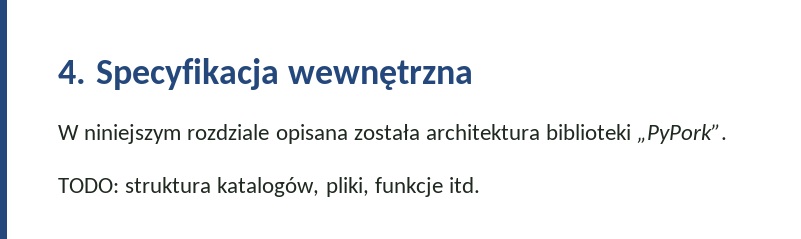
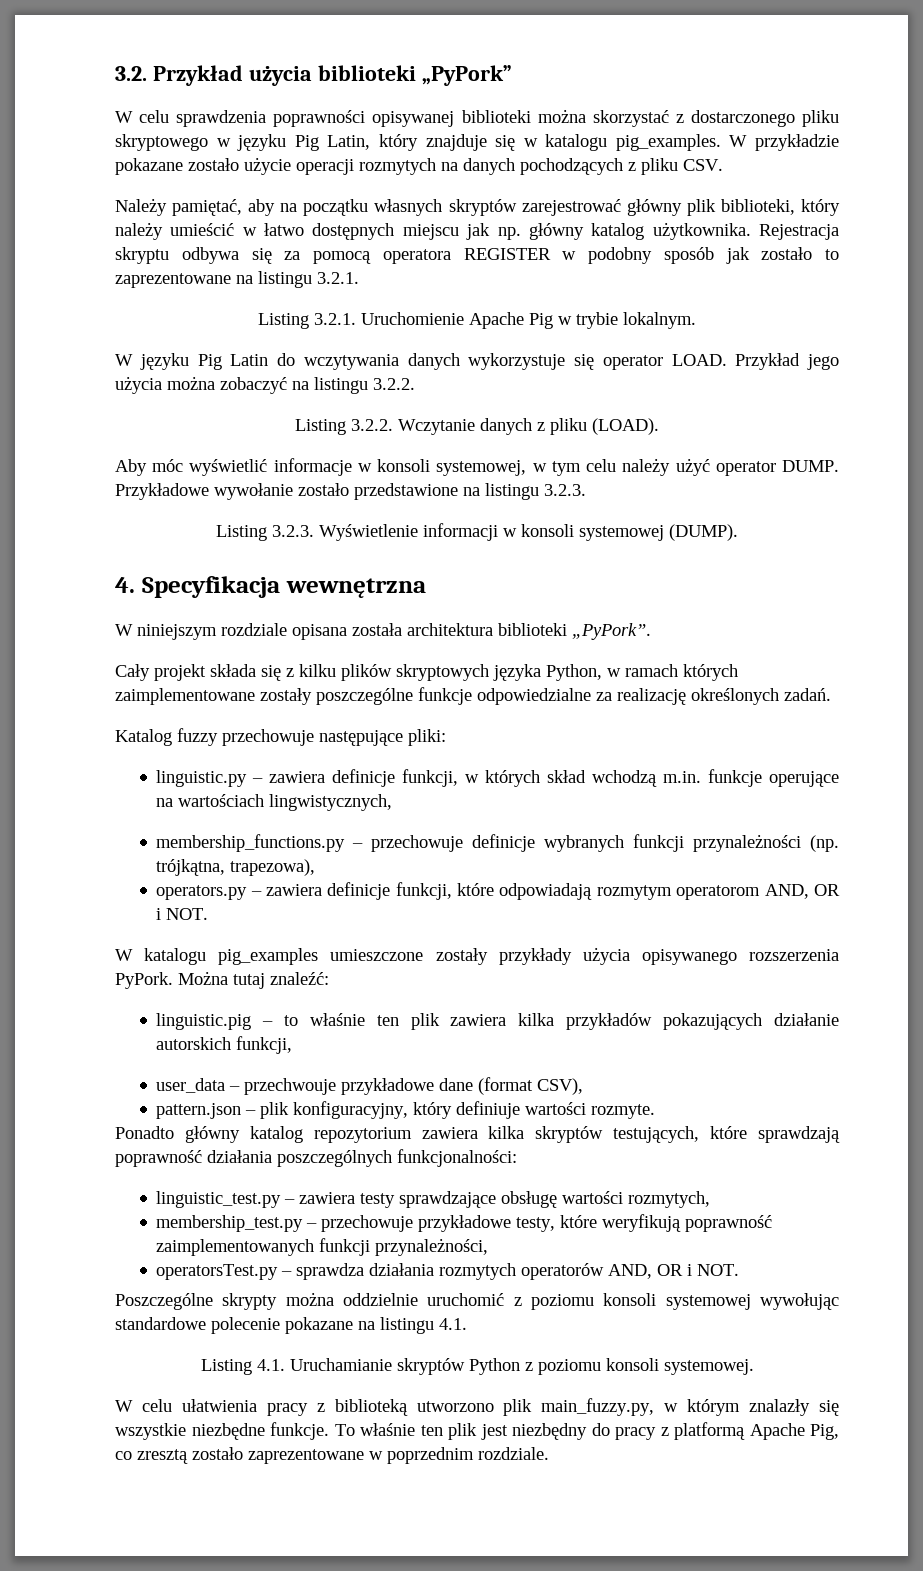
(58, 72) none -> [115,65,512,86] [115,109,840,127] [115,134,839,151] [115,157,723,175] [115,198,840,216] [115,222,840,240] [115,247,839,264] [115,271,359,288] [258,312,696,329] [115,353,839,370] [115,376,415,394] [295,418,659,435] [115,458,840,476] [115,483,586,500] [216,523,738,541] 3.2. Przykład użycia biblioteki „PyPork” // W celu sprawdzenia poprawności opisywanej biblioteki można skorzystać z dostarczonego pliku skryptowego w języku Pig Latin, który znajduje się w katalogu pig_examples. W przykładzie pokazane zostało użycie operacji rozmytych na danych pochodzących z pliku CSV. // Należy pamiętać, aby na początku własnych skryptów zarejestrować główny plik biblioteki, który należy umieścić w łatwo dostępnych miejscu jak np. główny katalog użytkownika. Rejestracja skryptu odbywa się za pomocą operatora REGISTER w podobny sposób jak zostało to zaprezentowane na listingu 3.2.1. // Listing 3.2.1. Uruchomienie Apache Pig w trybie lokalnym. // W języku Pig Latin do wczytywania danych wykorzystuje się operator LOAD. Przykład jego użycia można zobaczyć na listingu 3.2.2. // Listing 3.2.2. Wczytanie danych z pliku (LOAD). // Aby móc wyświetlić informacje w konsoli systemowej, w tym celu należy użyć operator DUMP. Przykładowe wywołanie zostało przedstawione na listingu 3.2.3. // Listing 3.2.3. Wyświetlenie informacji w konsoli systemowej (DUMP). //
[58,177,481,197] TODO: struktura katalogów, pliki, funkcje itd. -> [115,664,738,681] [115,687,831,705] [115,728,446,746] [156,769,840,787] [156,794,393,811] [156,834,839,852] [156,859,316,876] [156,882,841,900] [156,908,209,920] [115,947,839,965] [115,971,329,989] [156,1013,839,1030] [156,1036,293,1054] [156,1077,584,1095] [156,1101,656,1119] [115,1126,841,1143] [115,1149,517,1167] [156,1191,711,1208] [156,1214,773,1232] [156,1238,489,1256] [156,1263,740,1280] [115,1292,839,1310] [115,1317,467,1334] [200,1358,754,1375] [115,1398,839,1416] [115,1422,839,1440] [115,1447,549,1464] Cały projekt składa się z kilku plików skryptowych języka Python, w ramach których zaimplementowane zostały poszczególne funkcje odpowiedzialne za realizację określonych zadań. // Katalog fuzzy przechowuje następujące pliki: // linguistic.py – zawiera definicje funkcji, w których skład wchodzą m.in. funkcje operujące na wartościach lingwistycznych, // membership_functions.py – przechowuje definicje wybranych funkcji przynależności (np. trójkątna, trapezowa), // operators.py – zawiera definicje funkcji, które odpowiadają rozmytym operatorom AND, OR i NOT. // W katalogu pig_examples umieszczone zostały przykłady użycia opisywanego rozszerzenia PyPork. Można tutaj znaleźć: // linguistic.pig – to właśnie ten plik zawiera kilka przykładów pokazujących działanie autorskich funkcji, // user_data – przechwouje przykładowe dane (format CSV), // pattern.json – plik konfiguracyjny, który definiuje wartości rozmyte. // Ponadto główny katalog repozytorium zawiera kilka skryptów testujących, które sprawdzają poprawność działania poszczególnych funkcjonalności: // linguistic_test.py – zawiera testy sprawdzające obsługę wartości rozmytych, // membership_test.py – przechowuje przykładowe testy, które weryfikują poprawność zaimplementowanych funkcji przynależności, // operatorsTest.py – sprawdza działania rozmytych operatorów AND, OR i NOT. // Poszczególne skrypty można oddzielnie uruchomić z poziomu konsoli systemowej wywołując standardowe polecenie pokazane na listingu 4.1. // Listing 4.1. Uruchamianie skryptów Python z poziomu konsoli systemowej. // W celu ułatwienia pracy z biblioteką utworzono plik main_fuzzy.py, w którym znalazły się wszystkie niezbędne funkcje. To właśnie ten plik jest niezbędny do pracy z platformą Apache Pig, co zresztą zostało zaprezentowane w poprzednim rozdziale.

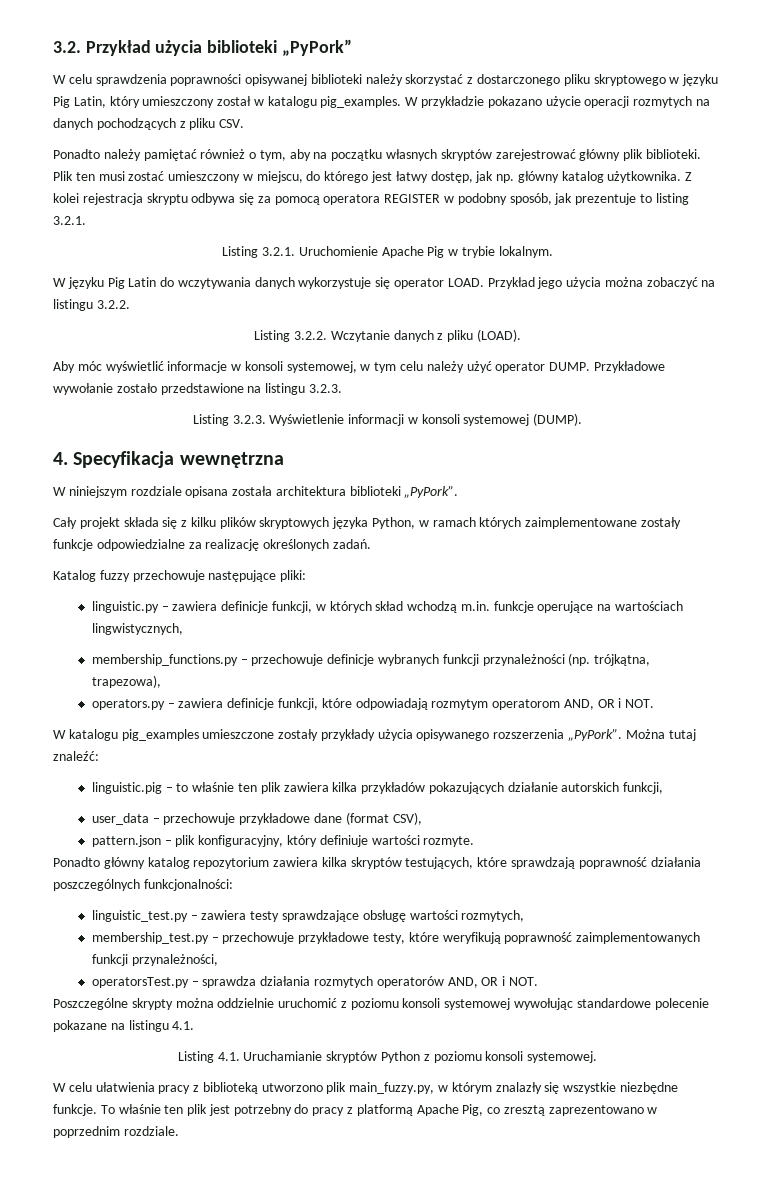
[537,109,586,123] można -> [365,74,403,86] należy
[425,134,516,151] znajduje się -> [142,96,252,108] umieszczony został
[115,158,239,175] pokazane zostało -> [487,96,542,108] pokazano
[115,198,243,216] Należy pamiętać, -> [53,149,286,161] Ponadto należy pamiętać również o tym,
[720,199,840,216] [115,222,459,240] biblioteki, który należy umieścić w łatwo dostępnych miejscu -> [645,149,701,159] [53,171,473,183] biblioteki. Plik ten musi zostać umieszczony w miejscu, do którego jest łatwy dostęp,
[759,224,840,240] Rejestracja -> [685,172,693,181] [53,193,143,205] Z kolei rejestracja
[663,247,839,264] [115,271,312,288] sposób jak zostało to zaprezentowane na listingu -> [509,193,689,205] sposób, jak prezentuje to listing
[316,688,413,705] poszczególne -> (681, 523) none
[115,972,173,989] PyPork. -> [568,728,623,741] „PyPork”.
[244,1078,337,1095] przechwouje -> [163,813,236,825] przechowuje
[512,1423,587,1440] niezbędny -> [233,1104,292,1116] potrzebny
[192,1447,364,1464] zostało zaprezentowane -> [548,1105,644,1116] zaprezentowano

